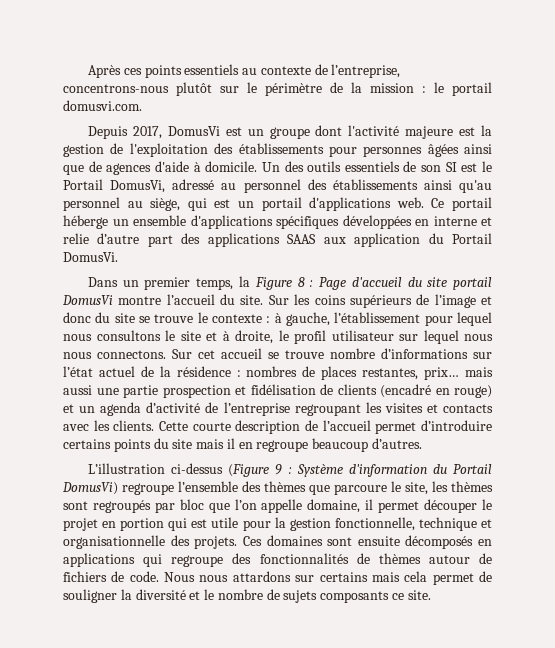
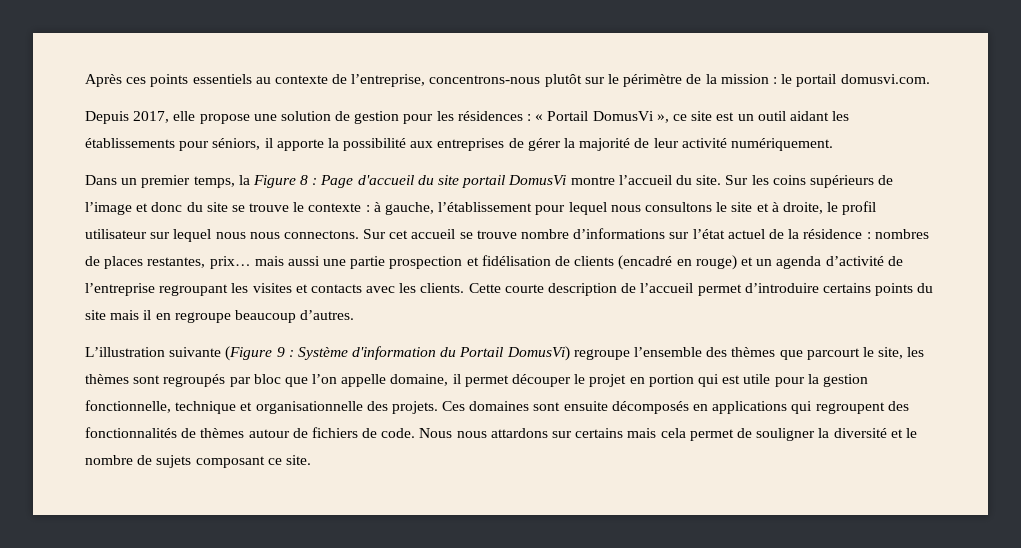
[167,125,493,139] [63,143,492,157] [63,161,493,175] [63,179,492,193] [63,197,492,211] [63,215,492,229] [63,233,493,247] [63,252,118,262] DomusVi est un groupe dont l'activité majeure est la gestion de l'exploitation des établissements pour personnes âgées ainsi que de agences d'aide à domicile. Un des outils essentiels de son SI est le Portail DomusVi, adressé au personnel des établissements ainsi qu'au personnel au siège, qui est un portail d'applications web. Ce portail héberge un ensemble d'applications spécifiques développées en interne et relie d’autre part des applications SAAS aux application du Portail DomusVi. -> [173,111,850,124] [85,138,833,151] elle propose une solution de gestion pour les résidences : « Portail DomusVi », ce site est un outil aidant les établissements pour séniors, il apporte la possibilité aux entreprises de gérer la majorité de leur activité numériquement.
[171,463,224,474] ci-dessus -> [169,347,222,357] suivante
[334,484,387,495] parcoure -> [806,348,860,360] parcourt
[171,555,224,567] regroupe -> [815,402,885,414] regroupent
[320,591,390,603] composants -> [195,456,265,468] composant

